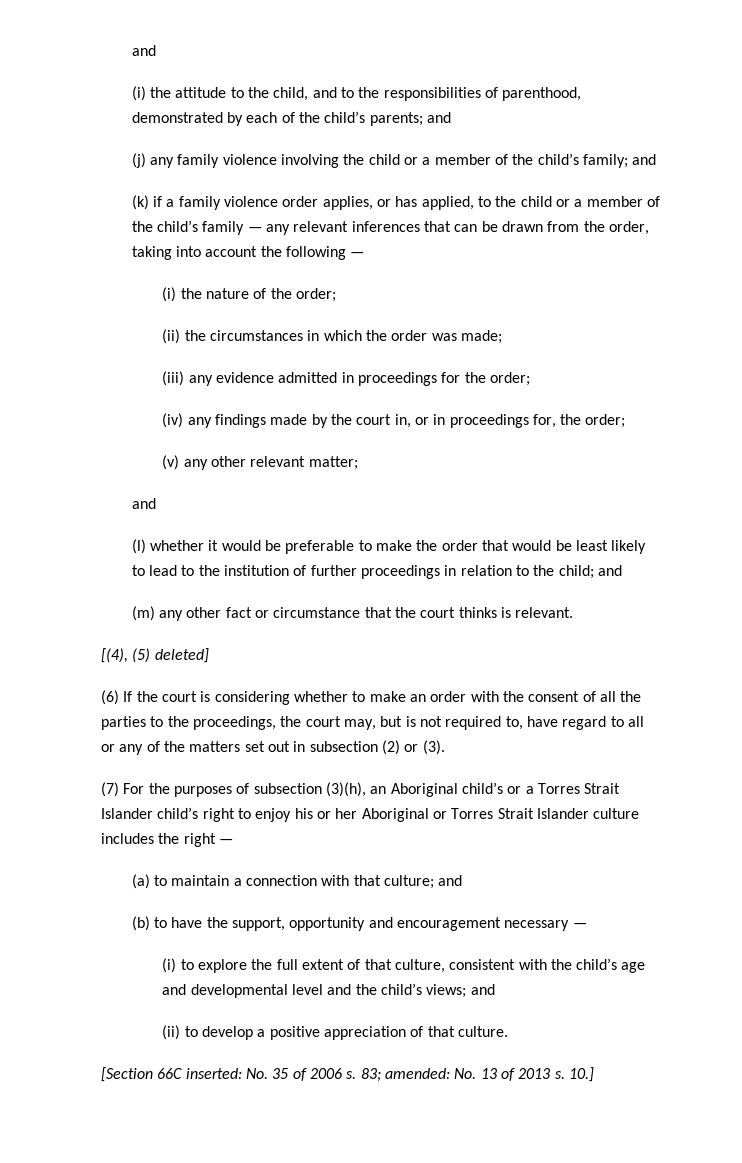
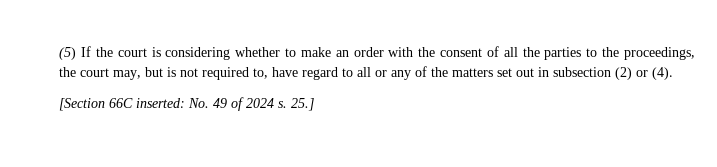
[131,45,156,56] [131,86,582,101] [131,111,451,126] [131,153,657,168] [131,195,660,210] [131,220,649,235] [131,246,365,260] [162,287,336,302] [162,329,502,344] [162,371,530,386] [162,413,626,428] [162,455,358,470] [131,498,156,509] [131,539,647,554] [131,565,622,579] [131,606,574,621] [101,648,209,663] [101,690,120,705] and // (i) the attitude to the child, and to the responsibilities of parenthood, demonstrated by each of the child’s parents; and // (j) any family violence involving the child or a member of the child’s family; and // (k) if a family violence order applies, or has applied, to the child or a member of the child’s family — any relevant inferences that can be drawn from the order, taking into account the following — // (i) the nature of the order; // (ii) the circumstances in which the order was made; // (iii) any evidence admitted in proceedings for the order; // (iv) any findings made by the court in, or in proceedings for, the order; // (v) any other relevant matter; // and // (l) whether it would be preferable to make the order that would be least likely to lead to the institution of further proceedings in relation to the child; and // (m) any other fact or circumstance that the court thinks is relevant. // [(4), (5) deleted] // (6) -> [59,47,77,60] (5)
[422,740,445,755] [101,782,621,797] [101,807,640,822] [101,833,234,847] [131,874,463,889] [131,916,587,931] [162,958,646,973] [162,983,495,998] [162,1025,508,1040] [101,1067,594,1082] (3). // (7) For the purposes of subsection (3)(h), an Aboriginal child’s or a Torres Strait Islander child’s right to enjoy his or her Aboriginal or Torres Strait Islander culture includes the right — // (a) to maintain a connection with that culture; and // (b) to have the support, opportunity and encouragement necessary — // (i) to explore the full extent of that culture, consistent with the child’s age and developmental level and the child’s views; and // (ii) to develop a positive appreciation of that culture. // [Section 66C inserted: No. 35 of 2006 s. 83; amended: No. 13 of 2013 s. 10.] -> [652,67,674,80] [59,97,315,111] (4). // [Section 66C inserted: No. 49 of 2024 s. 25.]

